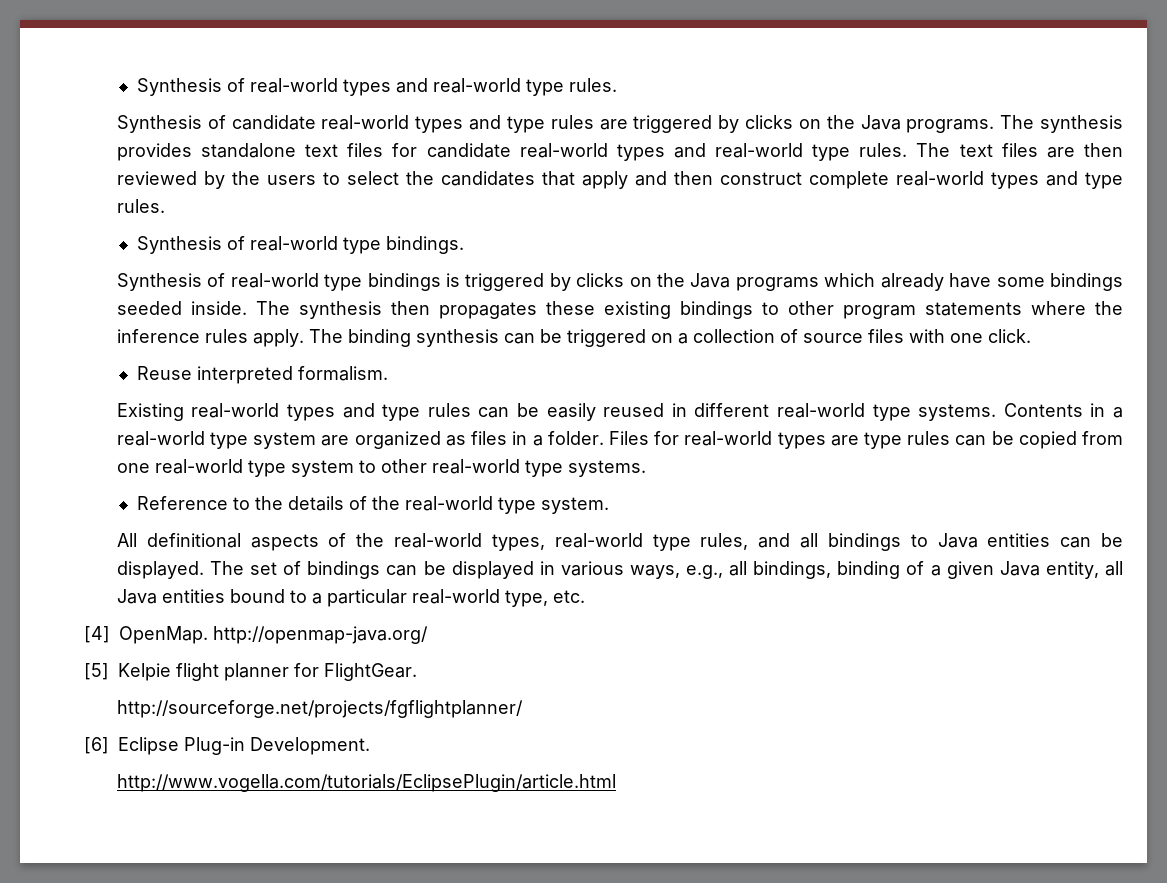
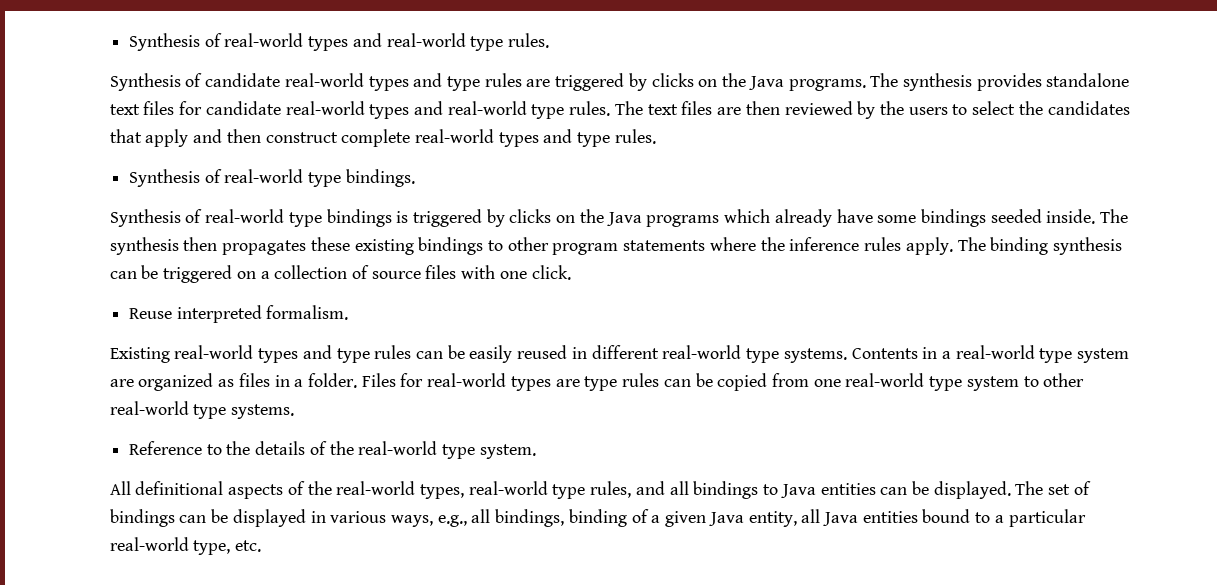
[84,626,428,644] [84,663,417,681] [116,700,523,718] [84,737,370,755] [116,774,616,792] // [4] OpenMap. http://openmap-java.org/ // [5] Kelpie flight planner for FlightGear. // http://sourceforge.net/projects/fgflightplanner/ // [6] Eclipse Plug-in Development. // http://www.vogella.com/tutorials/EclipsePlugin/article.html -> (262, 546) none

